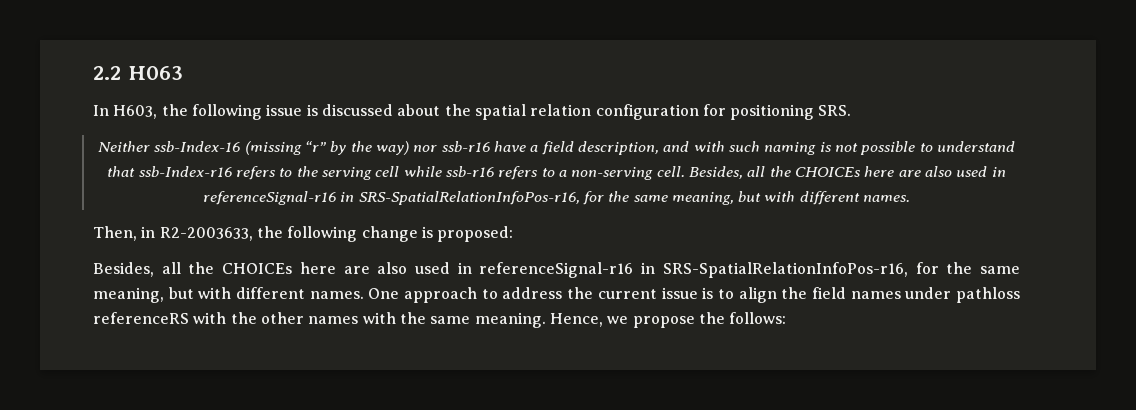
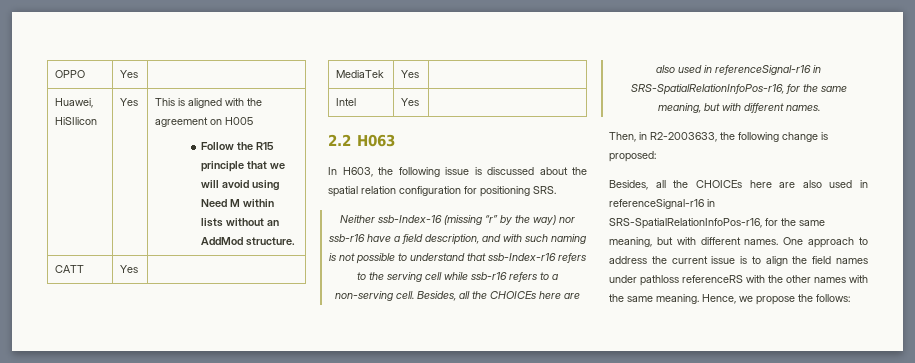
(93, 73) none -> [55,70,86,78] [120,70,139,78] [55,98,94,108] [55,117,98,125] [120,98,139,106] [155,98,263,108] [155,117,254,127] [200,142,274,150] [200,161,285,172] [200,180,279,191] [200,199,274,207] [200,218,279,227] [200,237,295,246] [55,265,85,273] [120,265,139,273] [336,70,385,78] [401,70,420,78] [336,98,357,106] [401,98,420,106] OPPO | Yes | // Huawei, HiSIlicon | Yes | This is aligned with the agreement on H005 // Follow the R15 principle that we will avoid using Need M within lists without an AddMod structure. // CATT | Yes | // MediaTek | Yes | // Intel | Yes | //

